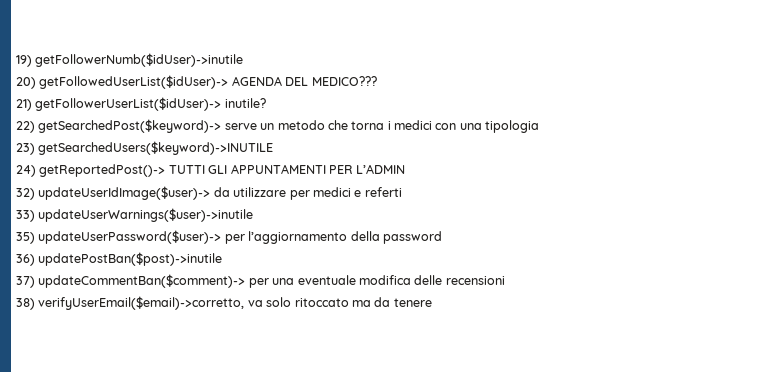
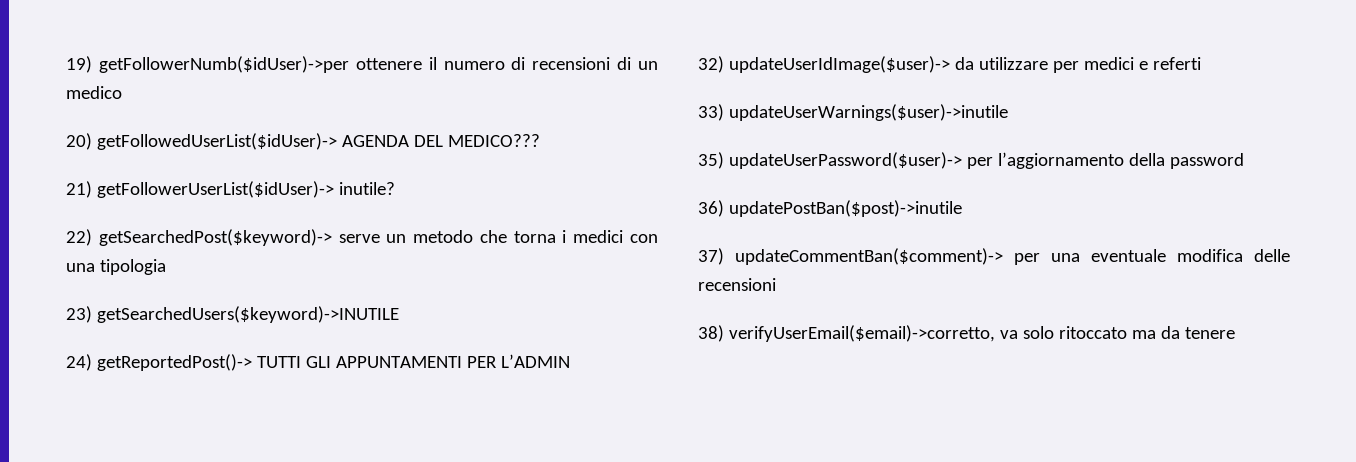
[35,53,244,67] getFollowerNumb($idUser)->inutile -> [98,56,658,73] [66,86,122,99] getFollowerNumb($idUser)->per ottenere il numero di recensioni di un medico

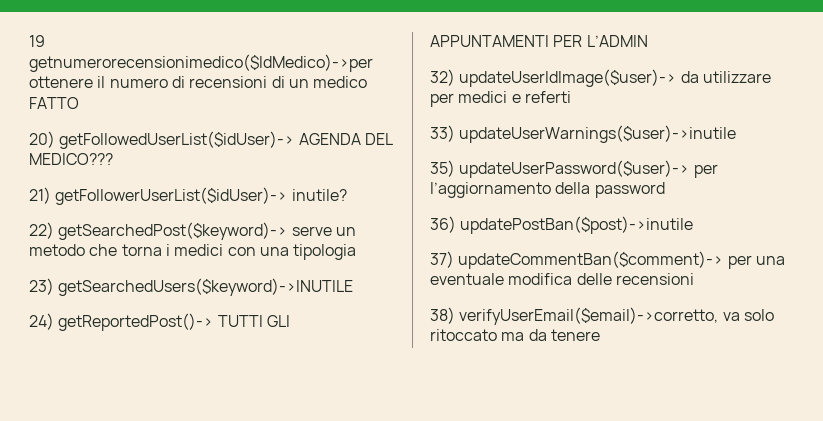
[66,56,349,73] 19) getFollowerNumb($idUser)->per -> [29,35,45,47] [29,54,373,72] 19 getnumerorecensionimedico($IdMedico)->per
(122, 92) none -> [29,97,79,109] FATTO

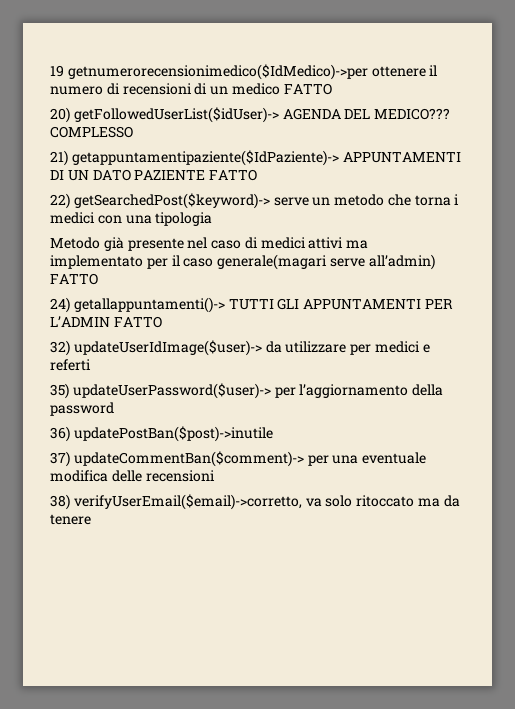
(113, 159) none -> [50,126,133,138] COMPLESSO
[55,187,347,205] getFollowerUserList($idUser)-> inutile? -> [71,150,461,166] [50,169,258,181] getappuntamentipaziente($IdPaziente)-> APPUNTAMENTI DI UN DATO PAZIENTE FATTO
[29,278,354,296] 23) getSearchedUsers($keyword)->INUTILE -> [50,237,369,251] [50,254,435,270] [50,273,98,285] Metodo già presente nel caso di medici attivi ma implementato per il caso generale(magari serve all’admin) FATTO
[58,313,214,331] getReportedPost()-> -> [73,297,225,313] getallappuntamenti()->
(648, 41) none -> [113,316,162,328] FATTO
[430,125,737,143] // 33) updateUserWarnings($user)->inutile -> (91, 365) none

